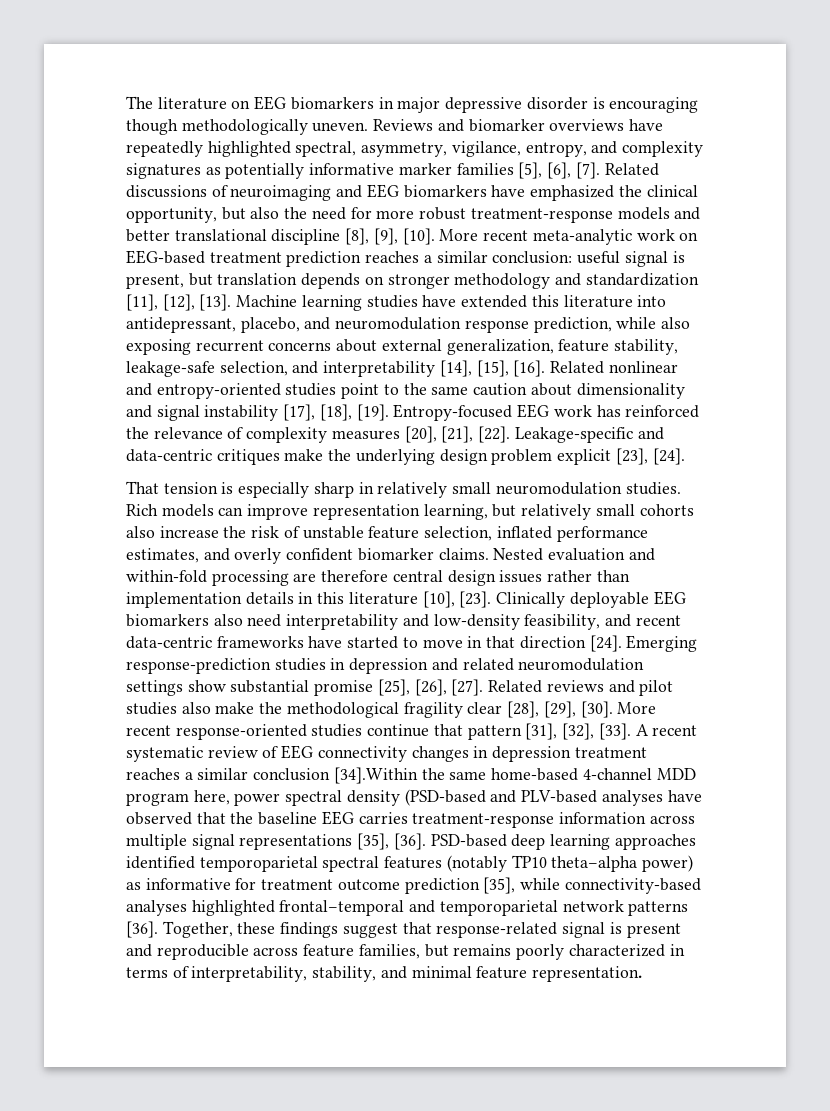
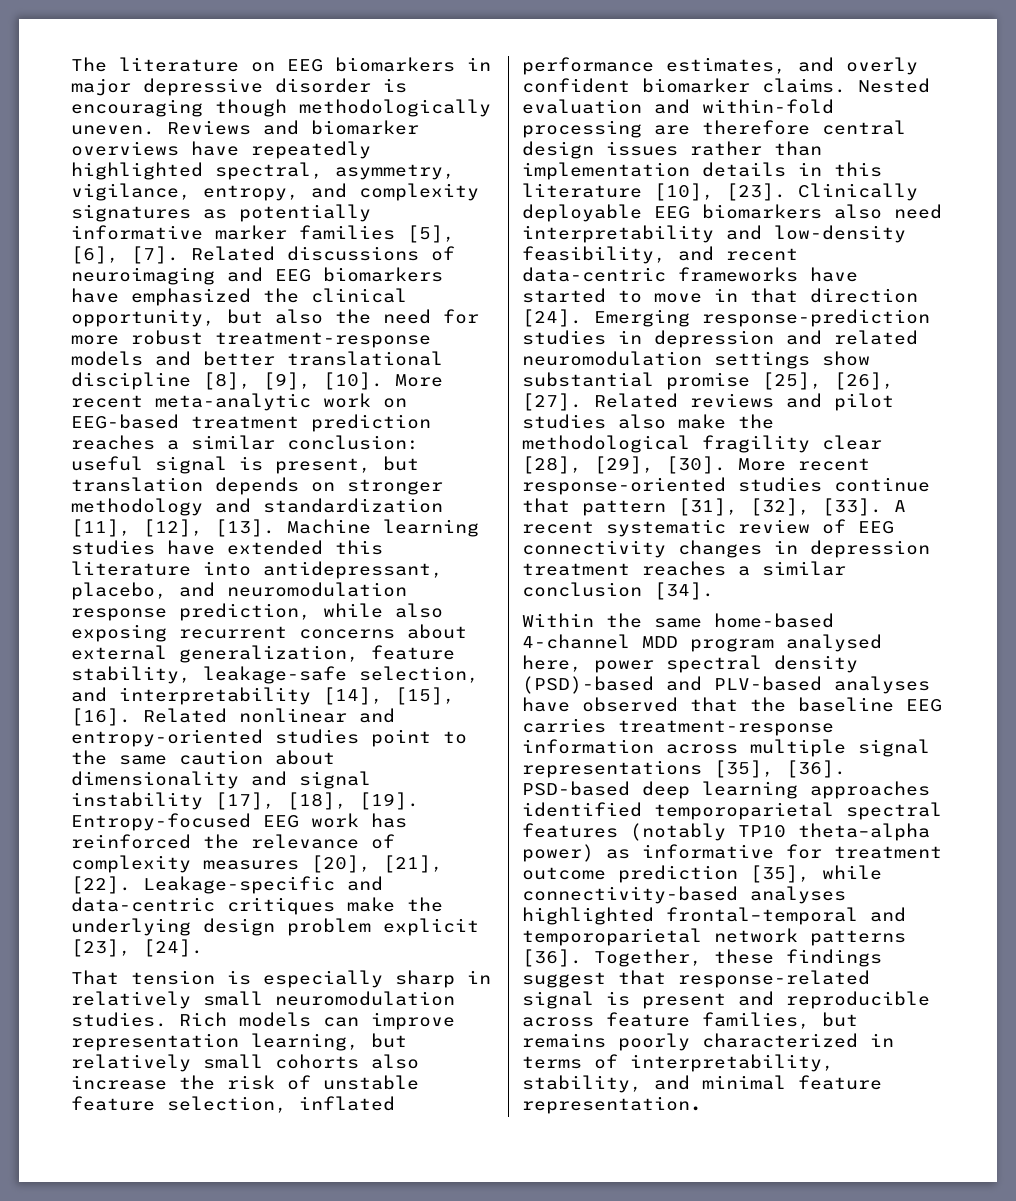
[333,767,418,784] [34].Within -> [654,582,714,600] [522,613,594,627] [34]. // Within
(189, 799) none -> [786,634,882,652] analysed
[404,789,486,806] (PSD-based -> [522,676,654,694] (PSD)-based

